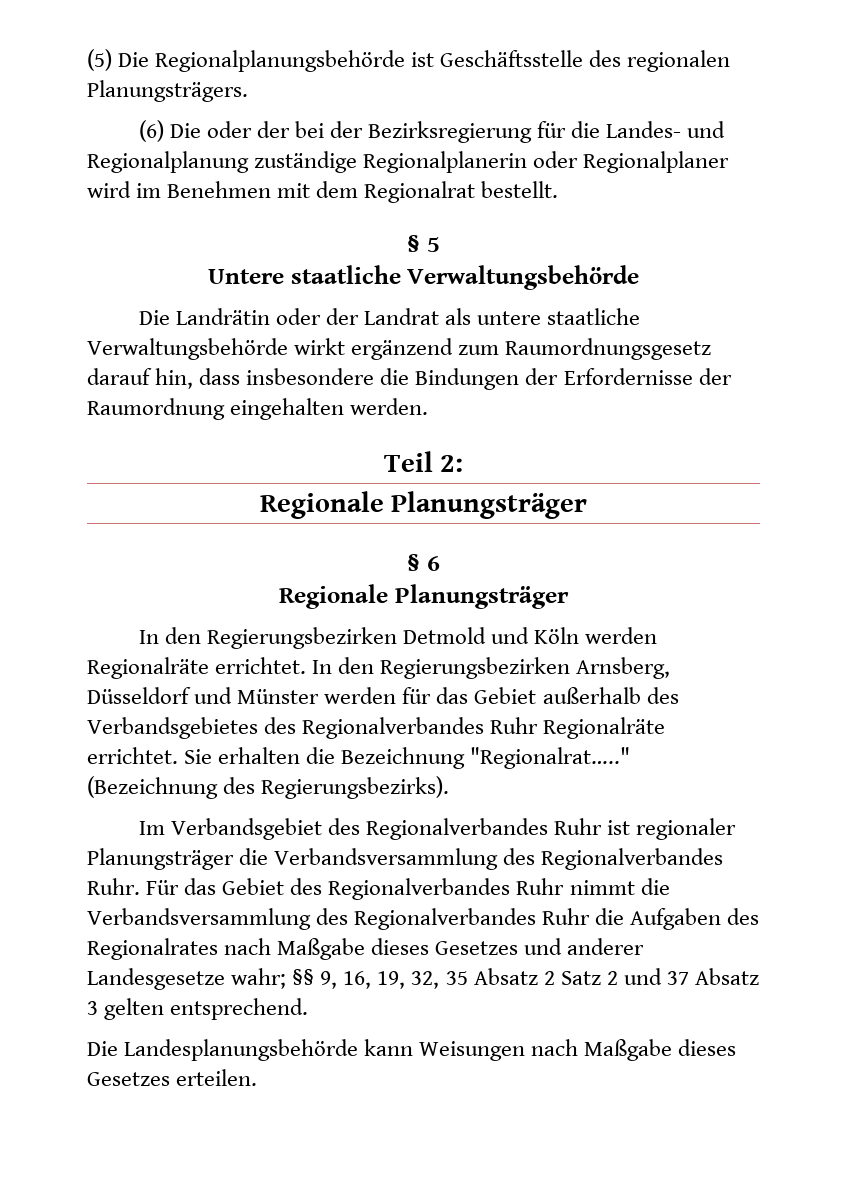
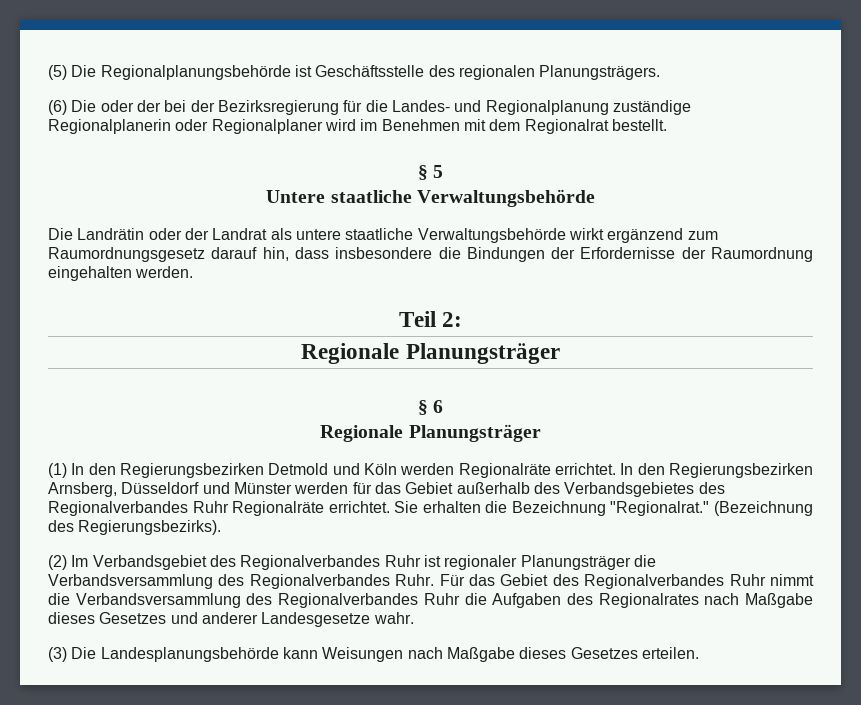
(569, 596) none -> [48,463,67,478] (1)
[470,747,631,769] "Regionalrat….." -> [610,501,710,516] "Regionalrat."
(450, 787) none -> [48,555,67,570] (2)
[231,968,760,989] [87,998,309,1020] wahr; §§ 9, 16, 19, 32, 35 Absatz 2 Satz 2 und 37 Absatz 3 gelten entsprechend. // -> [373,612,414,624] [48,647,67,662] wahr. // (3)

